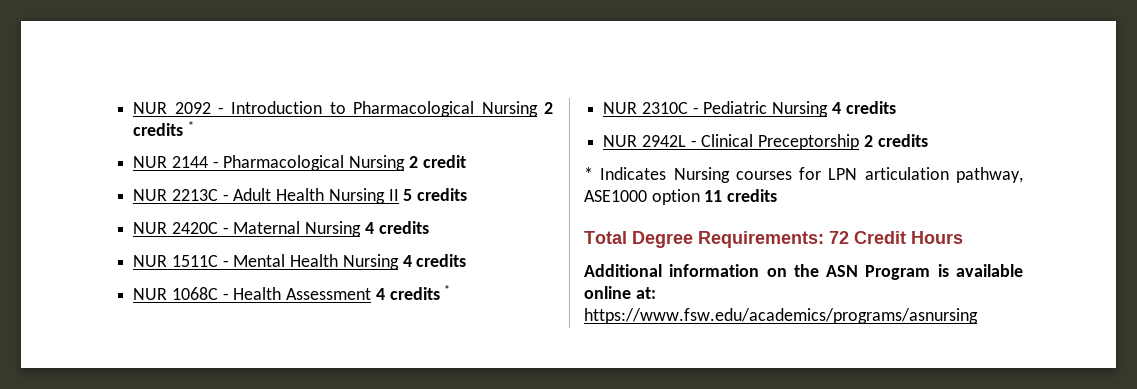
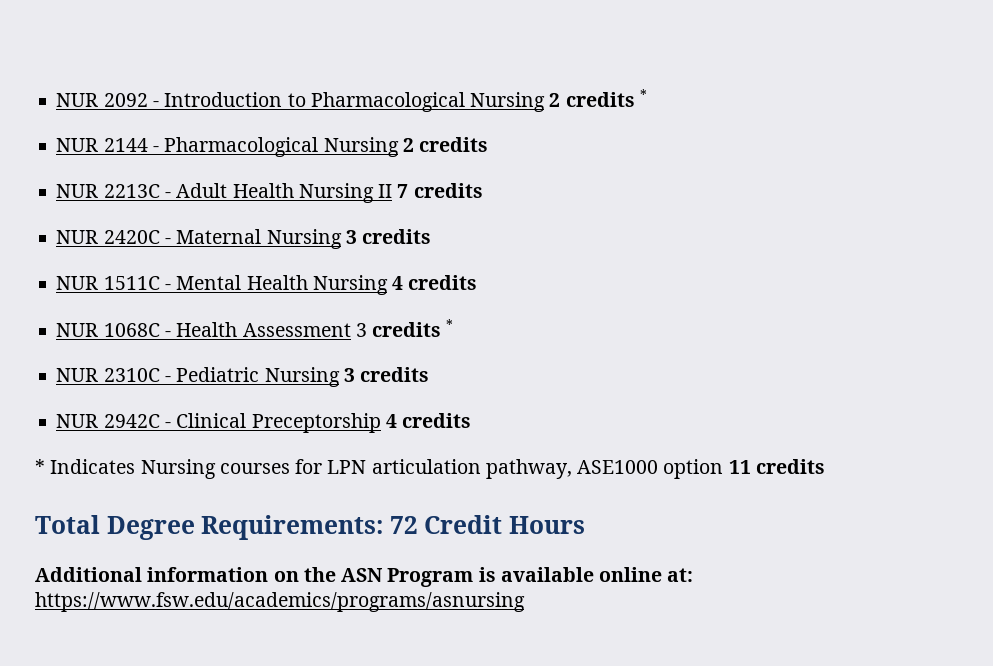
[422,155,466,168] credit -> [419,137,489,152] credits
[403,189,413,201] 5 -> [397,184,409,198] 7
[364,222,374,234] 4 -> [345,230,357,244] 3
[375,288,385,300] 4 -> [355,323,367,337] 3
[831,101,896,114] [603,135,686,147] 4 credits // NUR 2942L -> [343,367,430,382] [56,414,160,428] 3 credits // NUR 2942C
[863,135,873,147] 2 -> [385,414,397,428] 4

